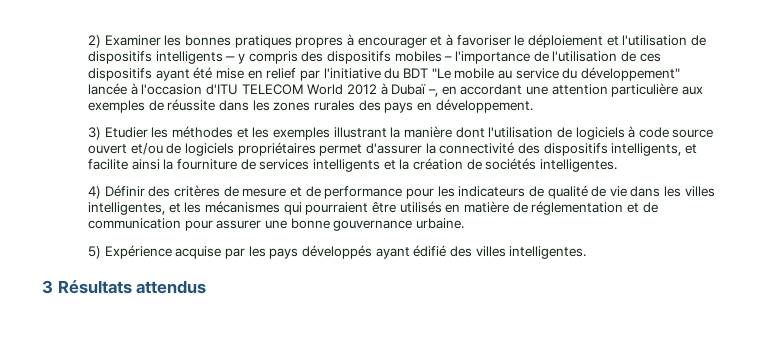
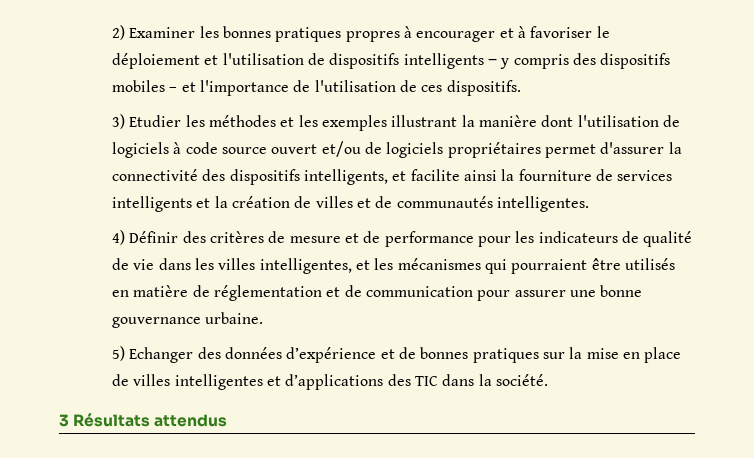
(453, 58) none -> [181,82,196,92] et
[88,67,680,81] [88,83,703,97] [88,99,533,113] dispositifs ayant été mise en relief par l'initiative du BDT "Le mobile au service du développement" lancée à l'occasion d'ITU TELECOM World 2012 à Dubaï –, en accordant une attention particulière aux exemples de réussite dans les zones rurales des pays en développement. -> [446,80,521,96] dispositifs.
[485,158,537,170] sociétés -> [315,196,493,208] villes et de communautés
[104,245,587,259] Expérience acquise par les pays développés ayant édifié des villes intelligentes. -> [129,347,682,363] [112,374,549,390] Echanger des données d’expérience et de bonnes pratiques sur la mise en place de villes intelligentes et d’applications des TIC dans la société.

